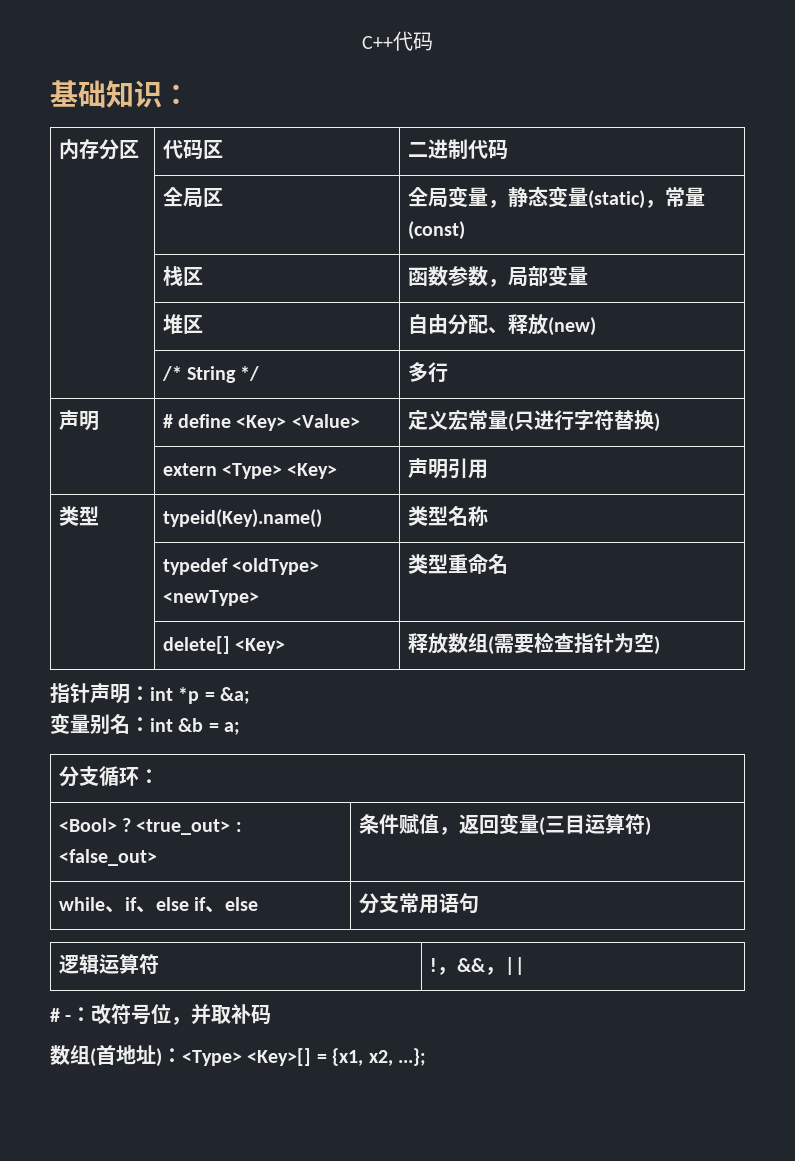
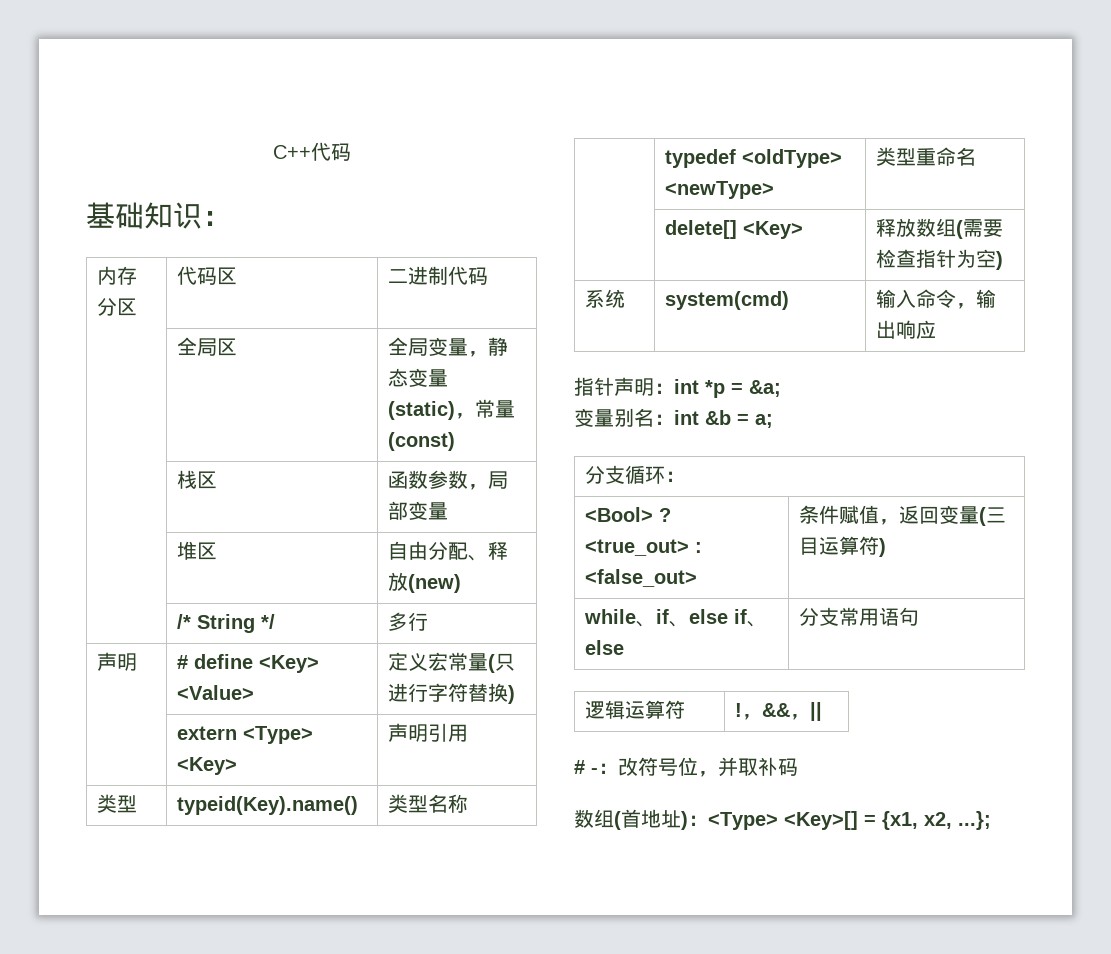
(660, 645) none -> [584,289,625,308] [664,291,789,310] [875,289,996,309] [875,320,936,339] // 系统 | system(cmd) | 输入命令，输出响应

